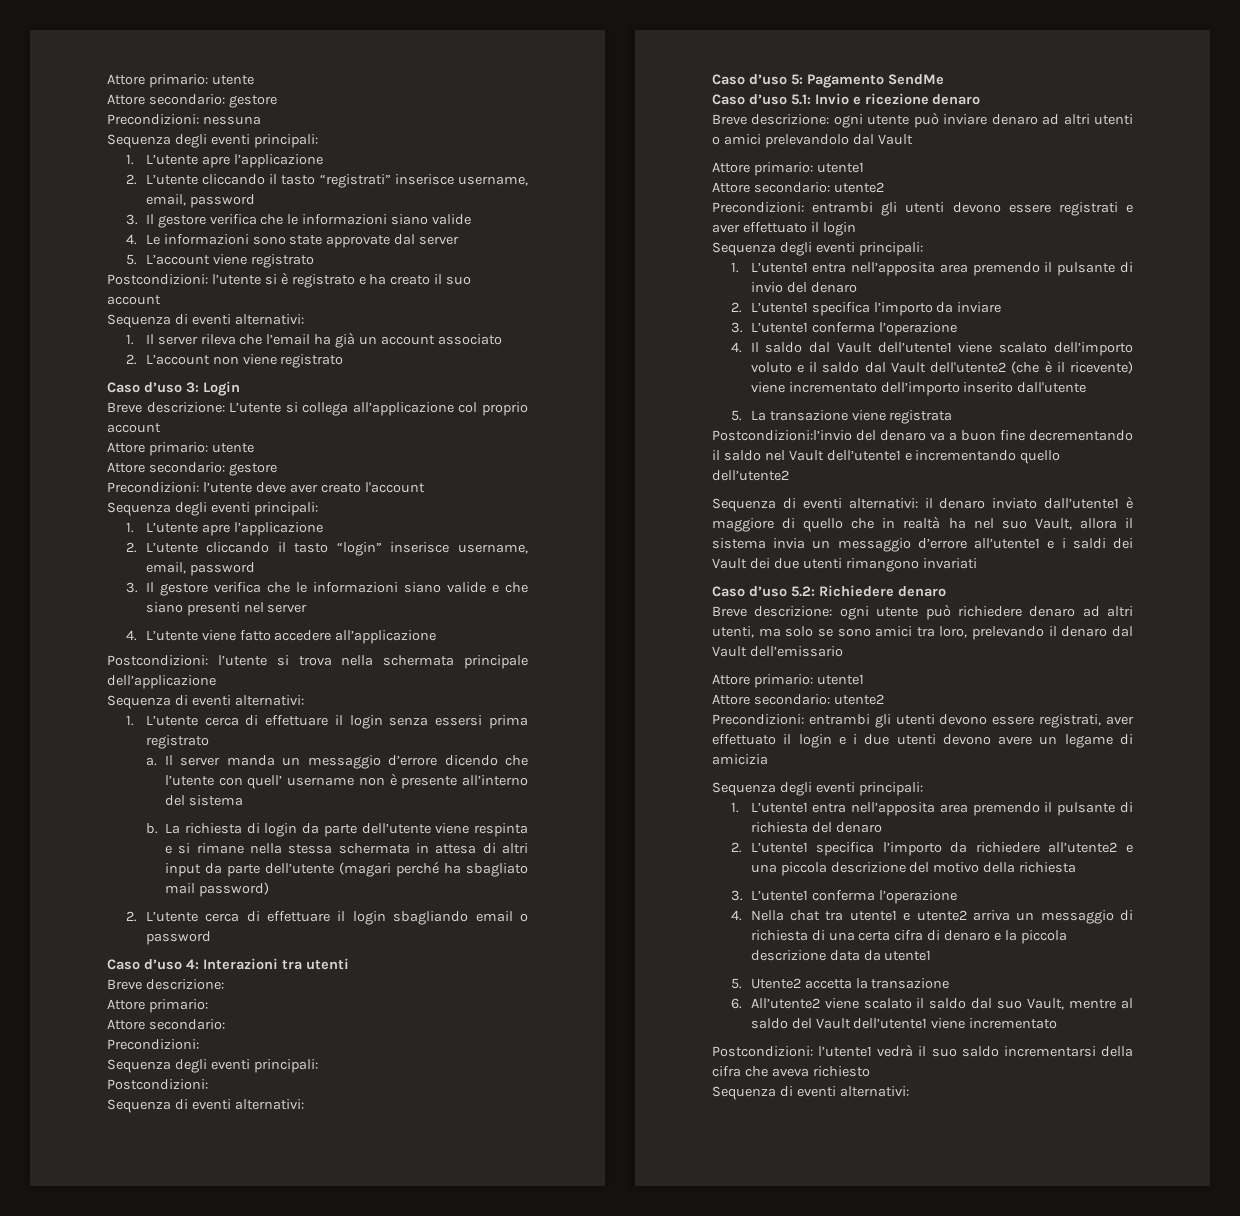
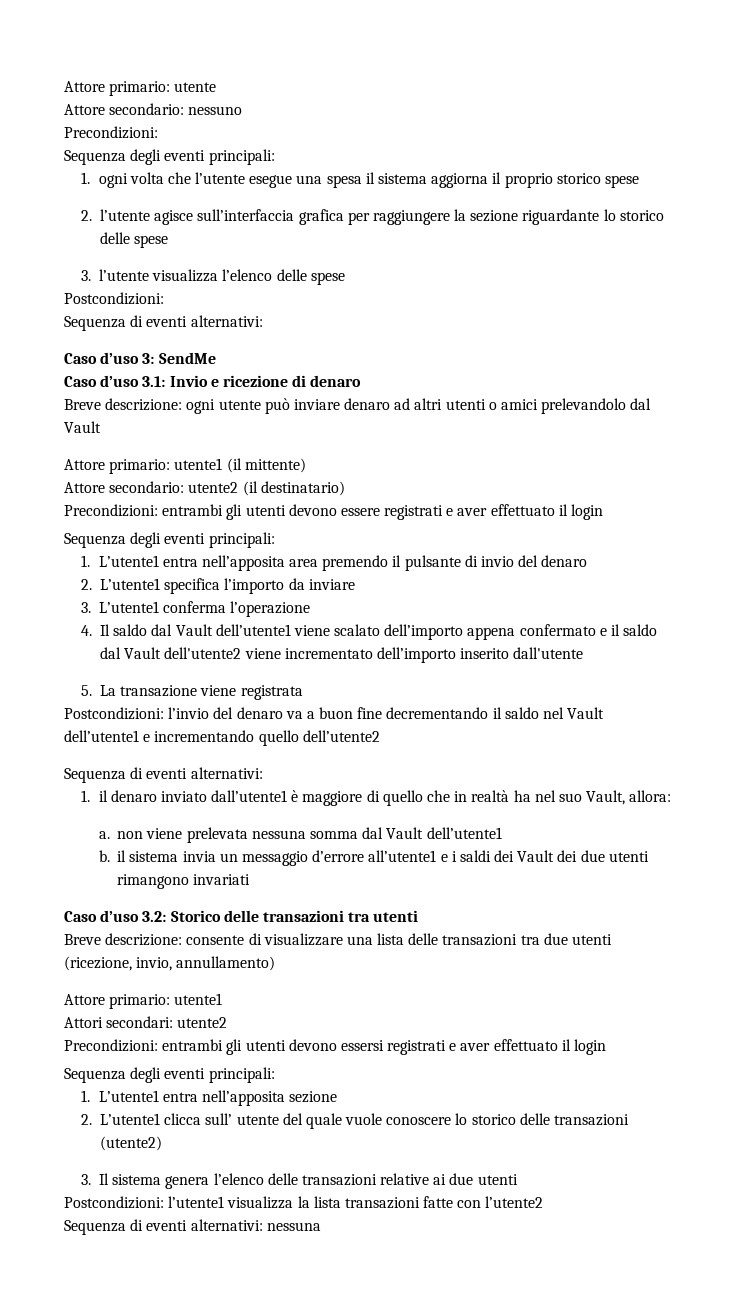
[107,74,254,88] [107,94,277,108] [107,114,261,125] [107,134,318,148] [126,154,323,168] [126,174,528,188] [145,194,255,208] [126,214,472,228] [126,234,460,248] [126,254,314,268] [107,272,472,288] [107,295,161,305] [107,314,304,328] [126,332,502,348] [126,354,344,368] [107,381,240,396] [107,402,528,416] [107,423,161,433] [107,442,254,456] [107,462,277,476] [107,482,425,493] [107,502,318,516] [126,522,323,536] [126,542,528,556] [145,562,255,576] [126,582,528,596] [145,602,308,616] [126,630,437,644] [107,655,528,669] [107,675,216,689] [107,695,304,709] [126,715,528,729] [145,735,209,749] [145,755,528,769] [165,773,528,789] [165,795,243,806] [145,823,528,837] [165,843,528,854] [165,861,528,877] [165,882,269,897] [126,911,528,925] [145,931,211,945] [107,958,349,970] [107,979,224,990] [107,999,208,1013] [107,1019,225,1030] [107,1039,199,1050] [107,1059,318,1073] Attore primario: utente // Attore secondario: gestore // Precondizioni: nessuna // Sequenza degli eventi principali: // 1. L’utente apre l’applicazione // 2. L’utente cliccando il tasto “registrati” inserisce username, email, password // 3. Il gestore verifica che le informazioni siano valide // 4. Le informazioni sono state approvate dal server // 5. L’account viene registrato // Postcondizioni: l’utente si è registrato e ha creato il suo account // Sequenza di eventi alternativi: // 1. Il server rileva che l’email ha già un account associato // 2. L’account non viene registrato // Caso d’uso 3: Login // Breve descrizione: L’utente si collega all’applicazione col proprio account // Attore primario: utente // Attore secondario: gestore // Precondizioni: l’utente deve aver creato l'account // Sequenza degli eventi principali: // 1. L’utente apre l’applicazione // 2. L’utente cliccando il tasto “login” inserisce username, email, password // 3. Il gestore verifica che le informazioni siano valide e che siano presenti nel server // 4. L’utente viene fatto accedere all’applicazione // Postcondizioni: l’utente si trova nella schermata principale dell’applicazione // Sequenza di eventi alternativi: // 1. L’utente cerca di effettuare il login senza essersi prima registrato // a. Il server manda un messaggio d’errore dicendo che l’utente con quell’ username non è presente all’interno del sistema // b. La richiesta di login da parte dell’utente viene respinta e si rimane nella stessa schermata in attesa di altri input da parte dell’utente (magari perché ha sbagliato mail password) // 2. L’utente cerca di effettuare il login sbagliando email o password // Caso d’uso 4: Interazioni tra utenti // Breve descrizione: // Attore primario: // Attore secondario: // Precondizioni: // Sequenza degli eventi principali: -> [64,81,217,96] [64,103,243,115] [64,126,158,139] [64,149,275,165] [81,172,639,188] [81,209,664,225] [100,232,169,248] [81,269,345,285] Attore primario: utente // Attore secondario: nessuno // Precondizioni: // Sequenza degli eventi principali: // 1. ogni volta che l’utente esegue una spesa il sistema aggiorna il proprio storico spese // 2. l’utente agisce sull’interfaccia grafica per raggiungere la sezione riguardante lo storico delle spese // 3. l’utente visualizza l’elenco delle spese
[790,74,884,88] 5: Pagamento -> [142,353,155,364] 3:
[790,94,811,105] 5.1: -> [142,376,166,387] 3.1:
(929, 99) none -> [292,375,307,387] di
[712,182,884,193] // Attore secondario: utente2 -> [226,458,306,473] [64,481,345,496] (il mittente) // Attore secondario: utente2 (il destinatario)
[750,362,792,373] voluto -> [467,624,596,640] appena confermato
[1011,360,1133,374] (che è il ricevente) -> (242, 653) none
[712,430,852,441] Postcondizioni:l’invio -> [64,707,210,720] Postcondizioni: l’invio
(918, 503) none -> [81,790,91,802] // 1.
[1079,518,1117,529] allora -> [629,790,672,802] [98,827,502,843] [98,850,110,862] allora: // a. non viene prelevata nessuna somma dal Vault dell’utente1 // b.
[790,585,946,597] [712,604,1133,620] [712,626,1133,640] [712,646,843,657] [712,674,864,688] [712,694,884,705] [712,714,1134,728] [712,734,1133,748] [712,754,768,765] [712,782,923,796] [731,802,1133,816] [750,822,882,833] [731,842,1133,856] [750,862,1077,876] [731,890,957,904] [731,910,1133,924] [750,930,1067,944] [750,950,932,961] [731,978,950,989] [731,998,1133,1010] [750,1018,1058,1029] [712,1044,1133,1057] [712,1066,870,1077] [712,1086,909,1100] 5.2: Richiedere denaro // Breve descrizione: ogni utente può richiedere denaro ad altri utenti, ma solo se sono amici tra loro, prelevando il denaro dal Vault dell’emissario // Attore primario: utente1 // Attore secondario: utente2 // Precondizioni: entrambi gli utenti devono essere registrati, aver effettuato il login e i due utenti devono avere un legame di amicizia // Sequenza degli eventi principali: // 1. L’utente1 entra nell’apposita area premendo il pulsante di richiesta del denaro // 2. L’utente1 specifica l’importo da richiedere all’utente2 e una piccola descrizione del motivo della richiesta // 3. L’utente1 conferma l’operazione // 4. Nella chat tra utente1 e utente2 arriva un messaggio di richiesta di una certa cifra di denaro e la piccola descrizione data da utente1 // 5. Utente2 accetta la transazione // 6. All’utente2 viene scalato il saldo dal suo Vault, mentre al saldo del Vault dell’utente1 viene incrementato // Postcondizioni: l’utente1 vedrà il suo saldo incrementarsi della cifra che aveva richiesto // Sequenza di eventi alternativi: -> [142,910,419,922] [64,933,613,946] [64,956,276,971] [64,993,223,1009] [64,1016,228,1028] [64,1039,607,1055] [64,1067,275,1083] [81,1090,338,1106] [81,1113,630,1129] [100,1136,163,1151] [81,1173,518,1189] [64,1196,544,1209] [64,1219,321,1235] 3.2: Storico delle transazioni tra utenti // Breve descrizione: consente di visualizzare una lista delle transazioni tra due utenti (ricezione, invio, annullamento) // Attore primario: utente1 // Attori secondari: utente2 // Precondizioni: entrambi gli utenti devono essersi registrati e aver effettuato il login // Sequenza degli eventi principali: // 1. L’utente1 entra nell’apposita sezione // 2. L’utente1 clicca sull’ utente del quale vuole conoscere lo storico delle transazioni (utente2) // 3. Il sistema genera l’elenco delle transazioni relative ai due utenti // Postcondizioni: l’utente1 visualizza la lista transazioni fatte con l’utente2 // Sequenza di eventi alternativi: nessuna

